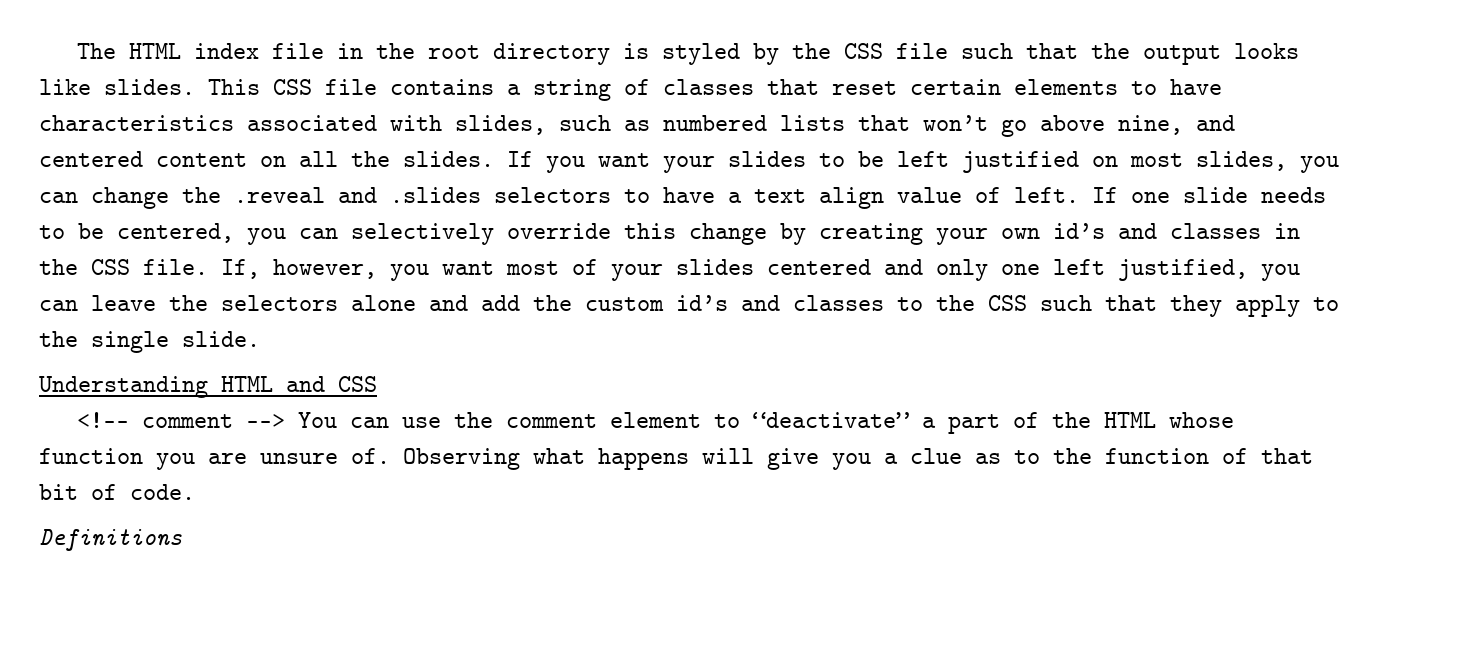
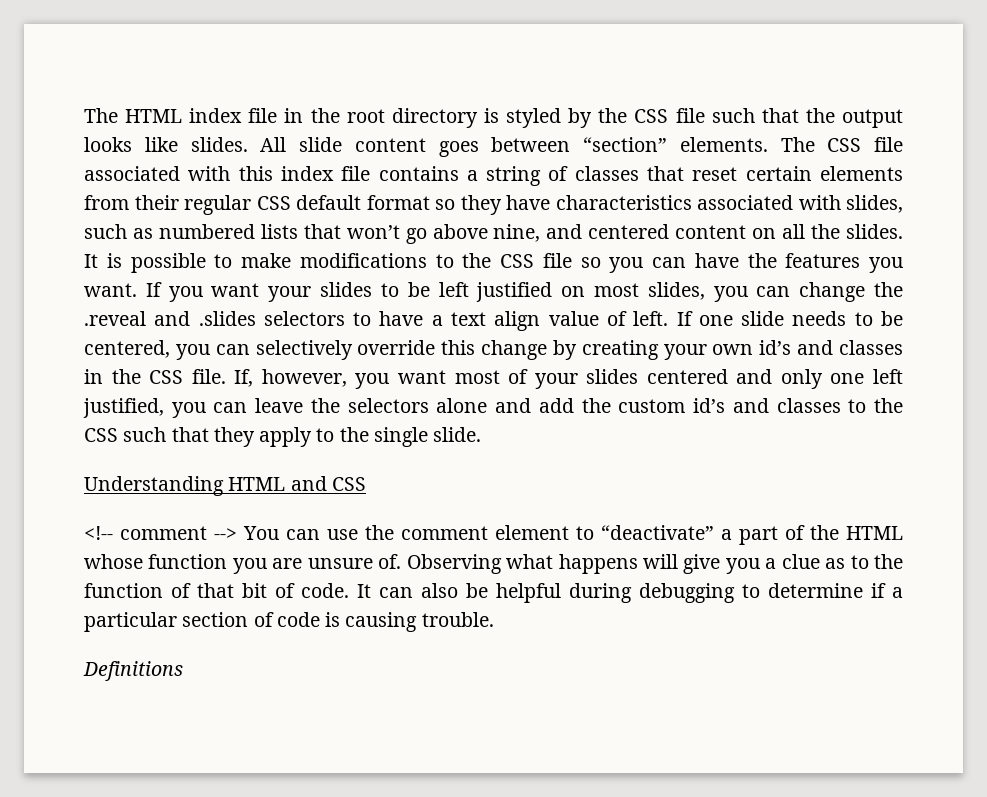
[208,79,312,95] This CSS -> [260,137,903,157] [84,166,334,181] All slide content goes between “section” elements. The CSS file associated with this index
[1131,81,1157,95] to -> [84,195,502,215] from their regular CSS default format so they
(494, 159) none -> [84,253,903,273] [84,283,137,297] It is possible to make modifications to the CSS file so you can have the features you want.
(195, 492) none -> [357,583,903,603] [84,612,494,632] It can also be helpful during debugging to determine if a particular section of code is causing trouble.

